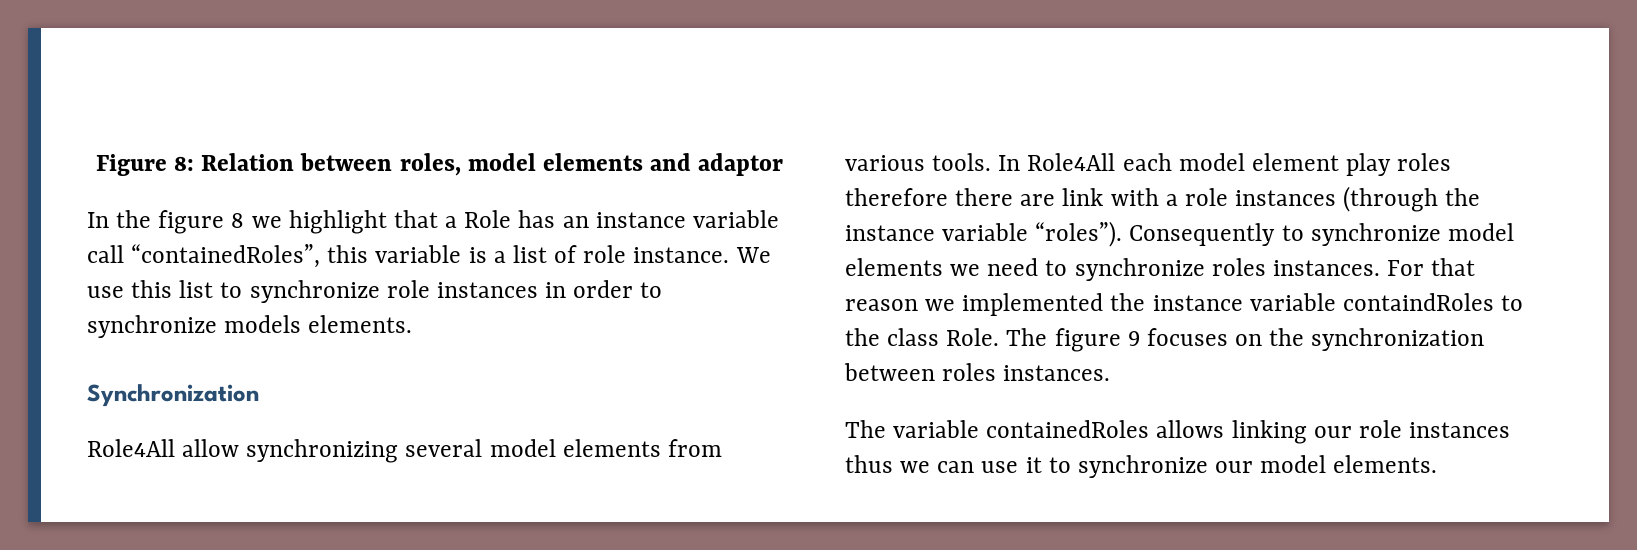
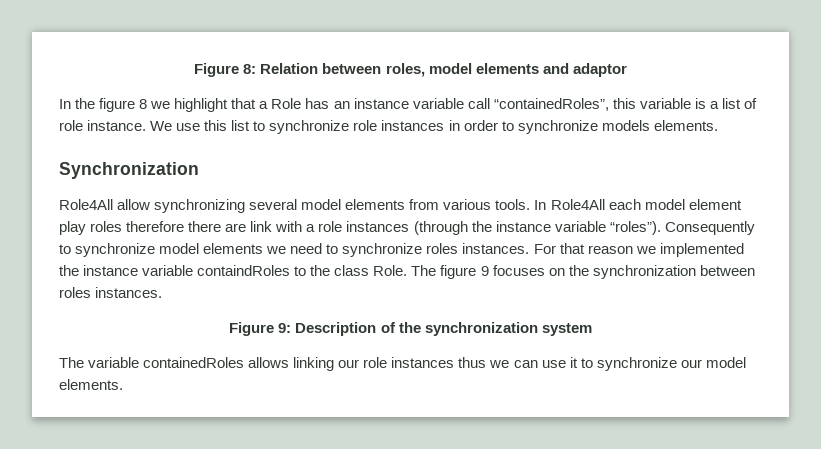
(1111, 373) none -> [229,322,592,336] // Figure 9: Description of the synchronization system

